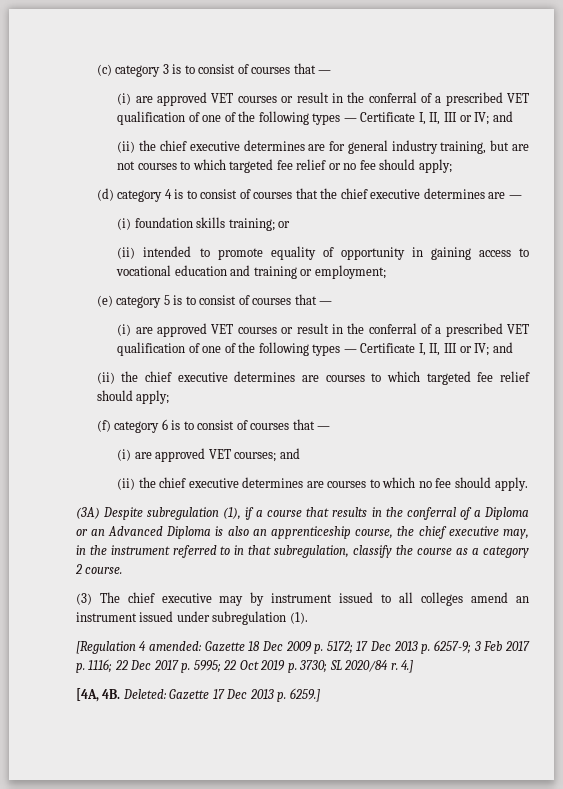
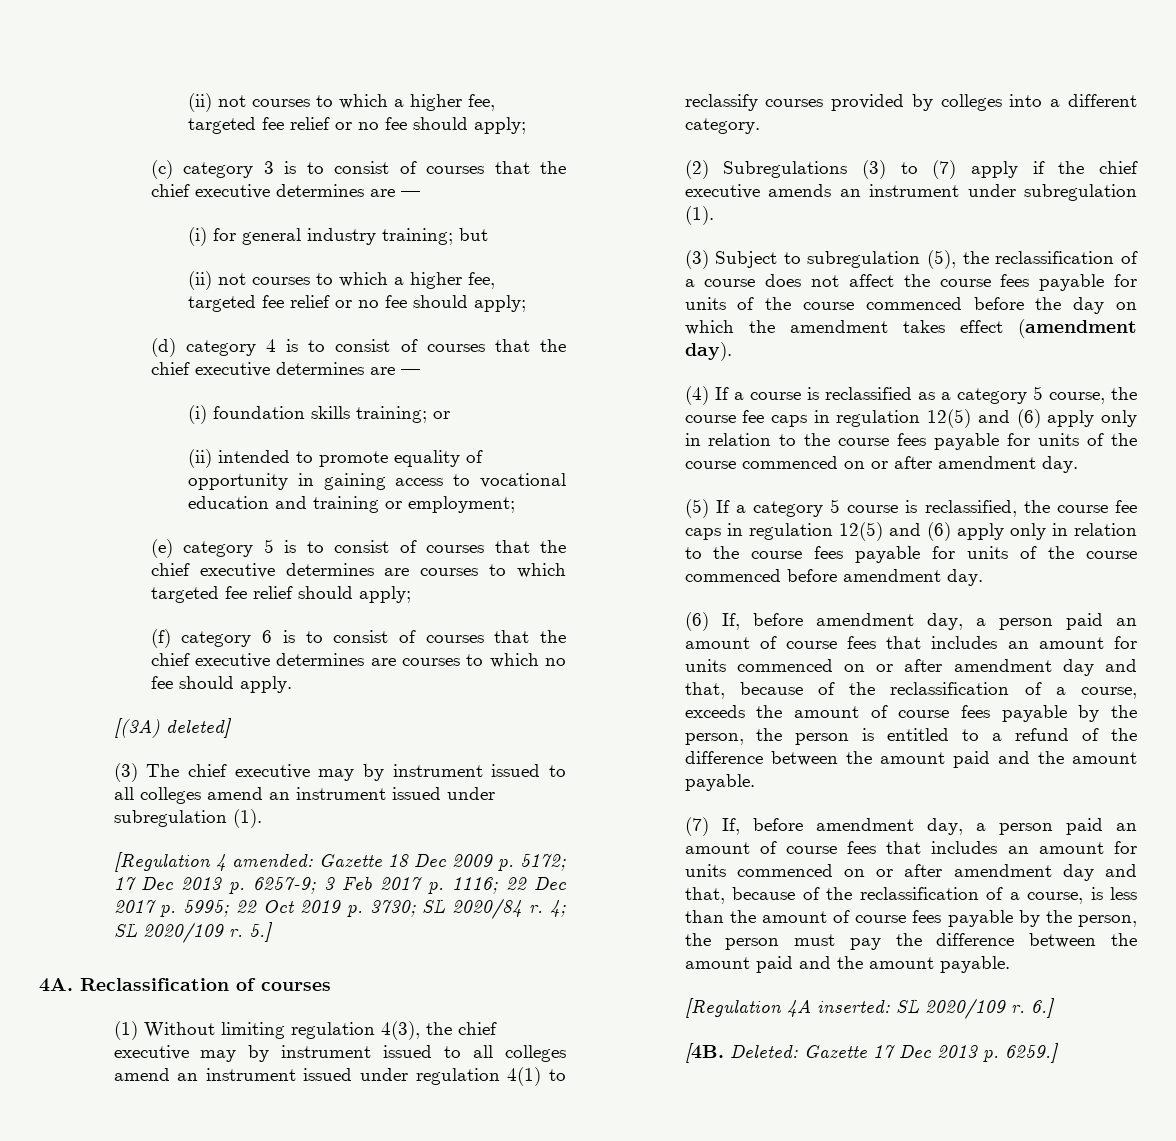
(96, 70) none -> [188,93,496,112] [188,117,527,134] (ii) not courses to which a higher fee, targeted fee relief or no fee should apply; //
[318,70,332,74] [117,92,529,106] [117,111,513,125] [117,140,326,153] — // (i) are approved VET courses or result in the conferral of a prescribed VET qualification of one of the following types — Certificate I, II, III or IV; and // (ii) the chief executive determines are -> [540,161,567,174] [150,184,420,199] [188,227,208,246] the chief executive determines are — // (i)
[440,141,487,154] training, -> [382,228,454,245] training;
[511,144,529,151] [117,159,226,170] are not courses to which -> [188,271,496,290] // (ii) not courses to which a higher fee,
[319,301,333,305] [117,323,529,337] [117,342,513,356] [96,372,115,384] — // (i) are approved VET courses or result in the conferral of a prescribed VET qualification of one of the following types — Certificate I, II, III or IV; and // (ii) -> (530, 546) none
[317,426,331,430] [117,448,300,462] [117,478,136,490] — // (i) are approved VET courses; and // (ii) -> (530, 636) none
[75,507,529,520] [75,526,529,539] [75,545,530,558] [74,564,123,574] (3A) Despite subregulation (1), if a course that results in the conferral of a Diploma or an Advanced Diploma is also an apprenticeship course, the chief executive may, in the instrument referred to in that subregulation, classify the course as a category 2 course. -> [113,718,232,738] [(3A) deleted]
[401,660,414,673] [75,688,121,702] 4.] // [4A, 4B. -> [550,900,566,917] [113,922,273,943] [39,978,331,992] [113,1021,497,1040] [113,1045,566,1062] [113,1067,566,1086] [684,94,1137,111] [684,118,760,134] [684,160,1138,179] [684,184,1137,201] [684,206,714,225] [684,250,1138,269] [684,274,1137,291] [684,297,1137,314] [684,319,1137,338] [684,342,732,361] [684,386,1137,405] [684,409,1137,428] [684,433,1137,450] [684,456,1078,473] [684,499,1137,518] [684,522,1137,541] [684,546,1137,563] [684,569,983,586] [684,612,1137,631] [684,636,1137,649] [684,659,1137,676] [684,682,1137,699] [684,705,1137,722] [684,728,1137,745] [684,751,1137,768] [684,774,755,791] [684,817,1137,836] [684,841,1137,854] [684,864,1137,881] [684,887,1137,904] [684,910,1137,927] [684,933,1137,950] [684,956,1010,973] [684,998,1055,1019] [684,1043,724,1063] 4; SL 2020/109 r. 5.] // 4A. Reclassification of courses // (1) Without limiting regulation 4(3), the chief executive may by instrument issued to all colleges amend an instrument issued under regulation 4(1) to reclassify courses provided by colleges into a different category. // (2) Subregulations (3) to (7) apply if the chief executive amends an instrument under subregulation (1). // (3) Subject to subregulation (5), the reclassification of a course does not affect the course fees payable for units of the course commenced before the day on which the amendment takes effect (amendment day). // (4) If a course is reclassified as a category 5 course, the course fee caps in regulation 12(5) and (6) apply only in relation to the course fees payable for units of the course commenced on or after amendment day. // (5) If a category 5 course is reclassified, the course fee caps in regulation 12(5) and (6) apply only in relation to the course fees payable for units of the course commenced before amendment day. // (6) If, before amendment day, a person paid an amount of course fees that includes an amount for units commenced on or after amendment day and that, because of the reclassification of a course, exceeds the amount of course fees payable by the person, the person is entitled to a refund of the difference between the amount paid and the amount payable. // (7) If, before amendment day, a person paid an amount of course fees that includes an amount for units commenced on or after amendment day and that, because of the reclassification of a course, is less than the amount of course fees payable by the person, the person must pay the difference between the amount paid and the amount payable. // [Regulation 4A inserted: SL 2020/109 r. 6.] // [4B.

